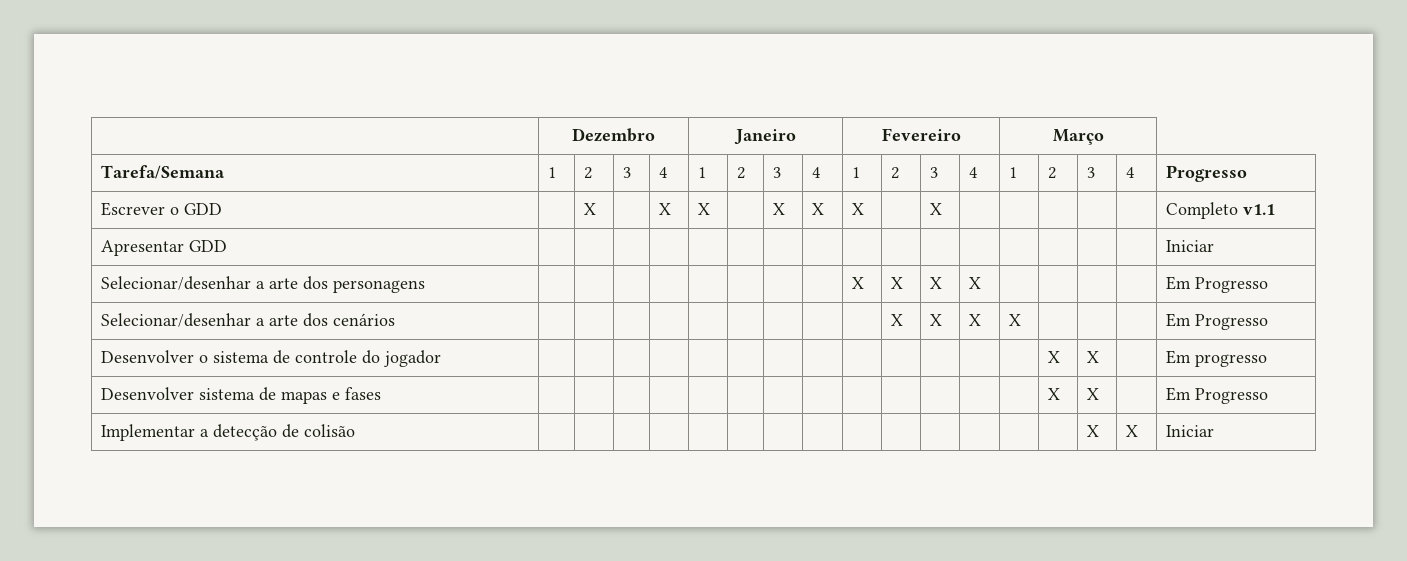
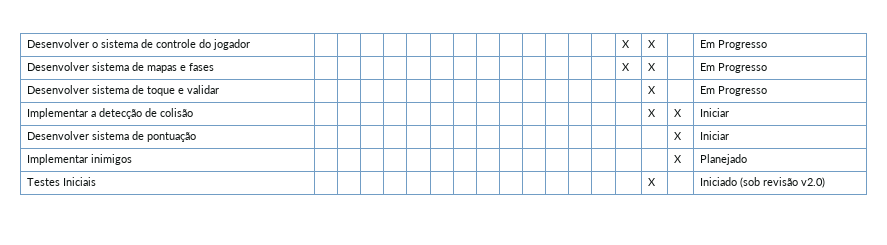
[572,128,655,142] [733,129,796,145] [881,128,961,141] [1052,129,1104,145] [100,165,225,179] [547,167,556,178] [583,167,592,179] [622,167,631,178] [658,167,667,178] [697,167,706,178] [736,167,745,179] [772,167,781,178] [811,167,820,178] [851,167,860,178] [890,167,899,179] [929,167,938,178] [968,167,977,178] [1008,167,1017,178] [1047,167,1056,179] [1086,167,1095,178] [1125,167,1134,178] [1165,165,1247,182] [100,202,222,216] [583,203,596,215] [658,203,671,215] [697,203,710,215] [772,203,785,215] [811,203,824,215] [851,203,864,215] [929,203,942,215] [1165,202,1275,219] [100,240,227,256] [1165,240,1214,252] [100,276,425,293] [851,277,864,289] [890,277,903,289] [929,277,942,289] [968,277,981,289] [1165,276,1268,293] [100,313,395,327] [890,314,903,326] [929,314,942,326] [968,314,981,326] [1008,314,1021,326] [1165,313,1268,330] | Dezembro | Janeiro | Fevereiro | Março // Tarefa/Semana | 1 | 2 | 3 | 4 | 1 | 2 | 3 | 4 | 1 | 2 | 3 | 4 | 1 | 2 | 3 | 4 | Progresso // Escrever o GDD | | X | | X | X | | X | X | X | | X | | | | | | Completo v1.1 // Apresentar GDD | | | | | | | | | | | | | | | | | Iniciar // Selecionar/desenhar a arte dos personagens | | | | | | | | | X | X | X | X | | | | | Em Progresso // Selecionar/desenhar a arte dos cenários | | | | | | | | | | X | X | X | X | | | | Em Progresso // -> (26, 43) none
[1194,354,1267,367] progresso -> [717,40,767,50] Progresso
(1268, 396) none -> [26,85,219,96] [647,86,656,94] [699,86,767,96] // Desenvolver sistema de toque e validar | | | | | | | | | | | | | | | X | | Em Progresso
(1214, 431) none -> [26,131,196,142] [673,132,682,140] [699,131,729,140] [26,154,132,165] [673,155,682,163] [699,154,747,165] [26,177,96,186] [647,178,656,186] [699,177,825,188] // Desenvolver sistema de pontuação | | | | | | | | | | | | | | | | X | Iniciar // Implementar inimigos | | | | | | | | | | | | | | | | X | Planejado // Testes Iniciais | | | | | | | | | | | | | | | X | | Iniciado (sob revisão v2.0)

